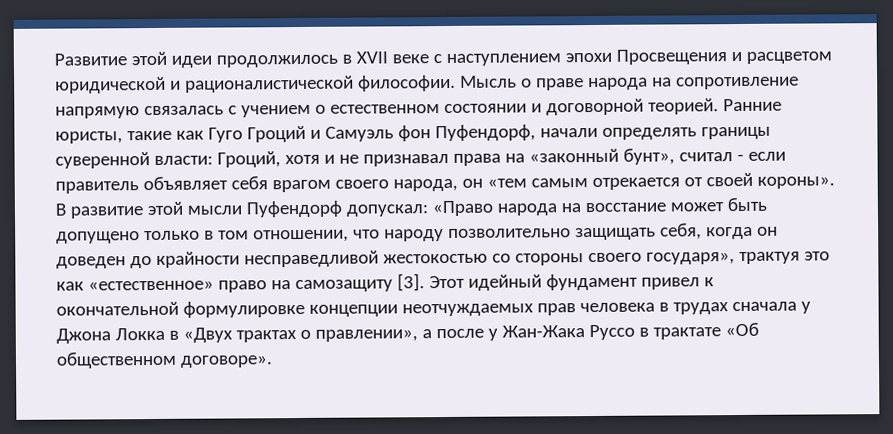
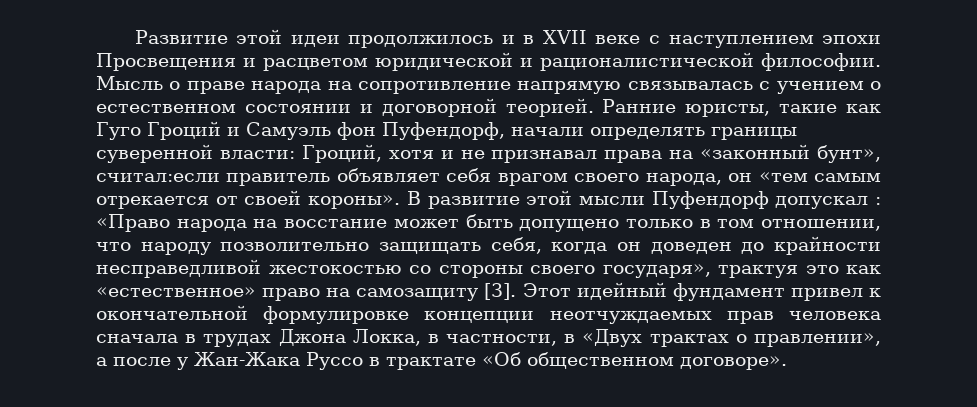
(338, 61) none -> [501,35,515,44] и
[143,105,224,116] связалась -> [627,81,753,90] связывалась
[678,151,786,162] считал - если -> [96,173,220,182] считал:если
[345,204,428,217] допускал: -> [775,196,881,209] допускал :
(655, 307) none -> [96,334,178,343] сначала
[731,301,811,314] [56,327,165,344] сначала у Джона Локка -> [278,329,558,346] Джона Локка, в частности,

